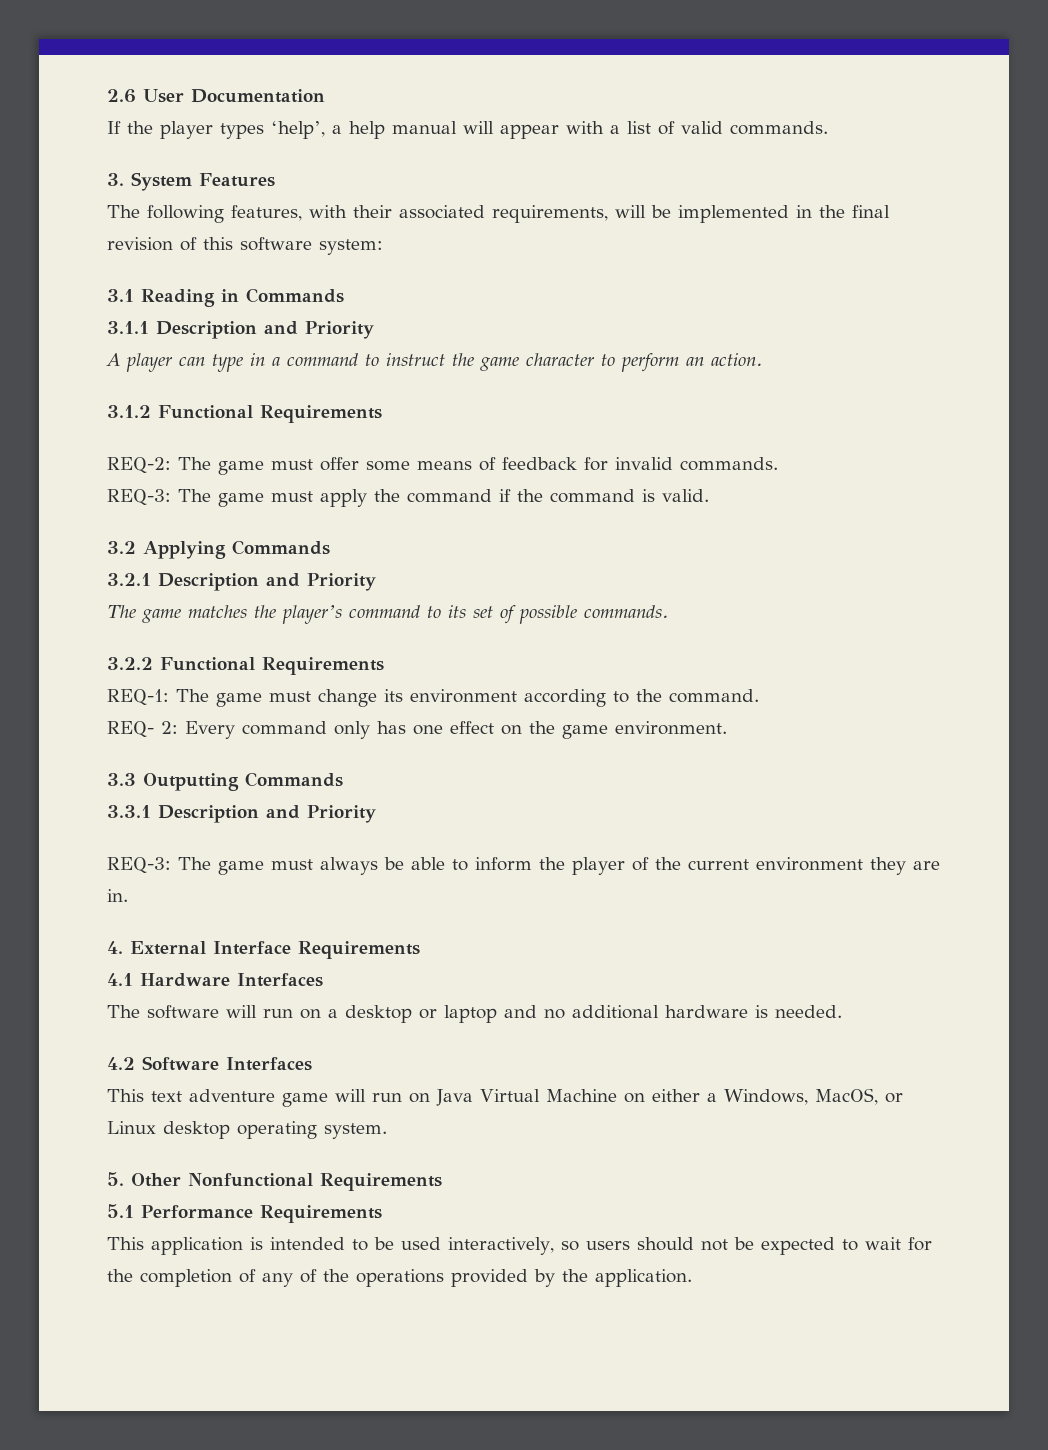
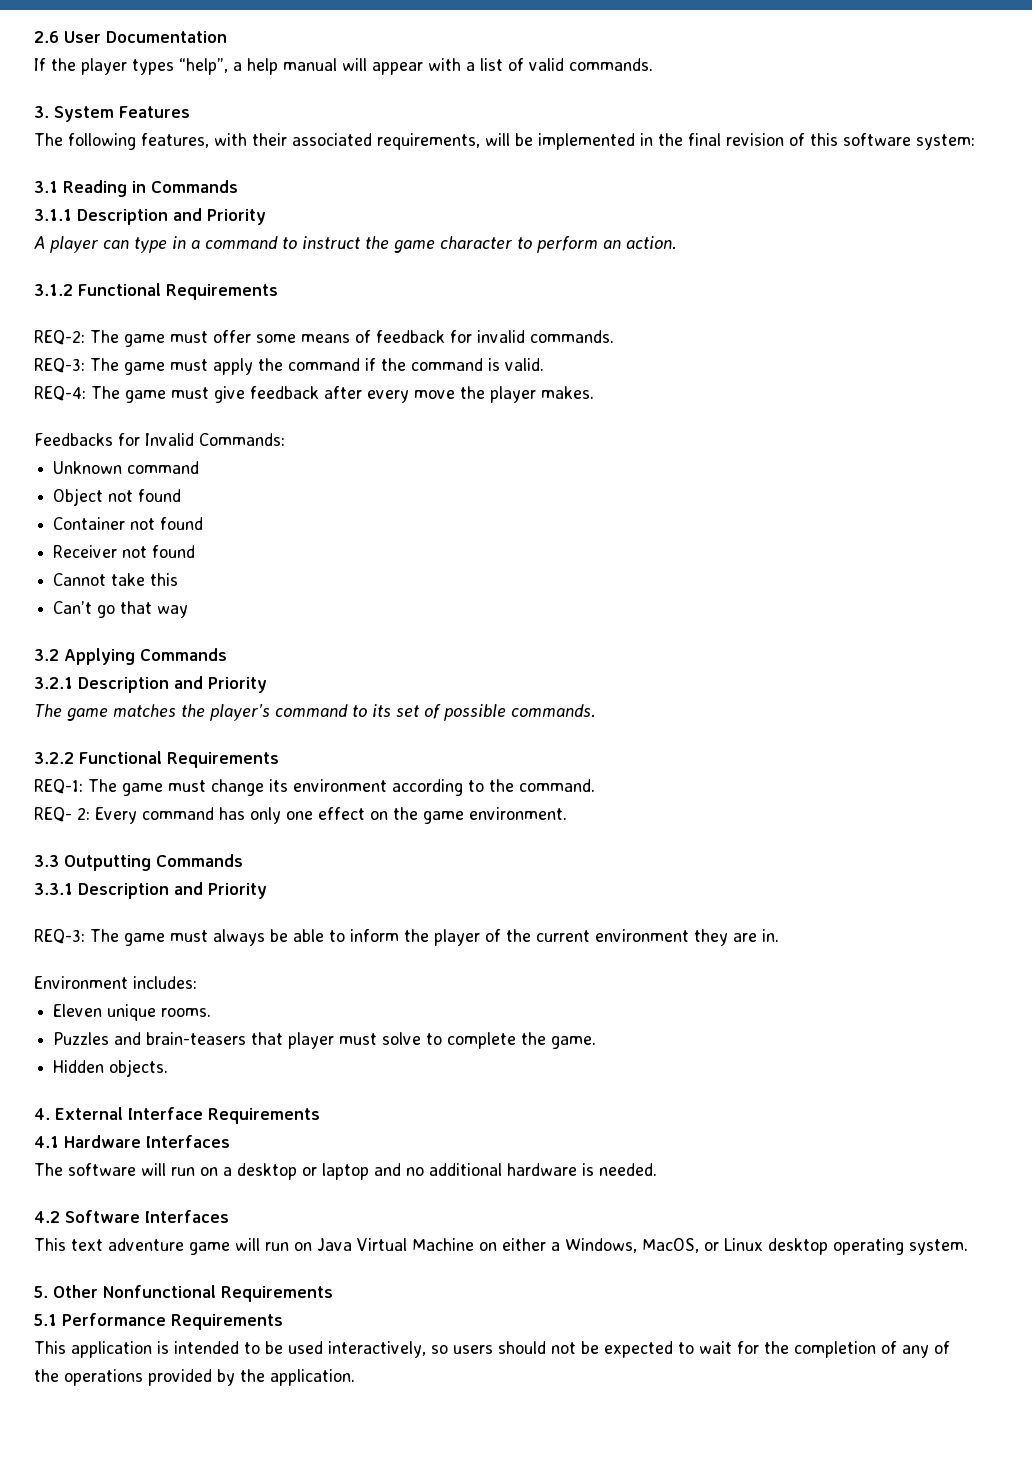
[271,121,325,139] ‘help’, -> [179,58,228,75] “help”,
(709, 495) none -> [34,386,594,403] [34,433,285,446] [53,461,200,474] [53,488,182,506] [53,517,204,530] [53,545,196,558] [53,573,179,586] [53,601,189,618] // REQ-4: The game must give feedback after every move the player makes. // Feedbacks for Invalid Commands: // Unknown command // Object not found // Container not found // Receiver not found // Cannot take this // Can’t go that way
[334,721,406,739] only has -> [219,807,281,824] has only
(128, 895) none -> [34,976,197,989] [53,1004,212,1021] [53,1032,597,1049] [53,1059,169,1077] // Environment includes: // Eleven unique rooms. // Puzzles and brain-teasers that player must solve to complete the game. // Hidden objects.

